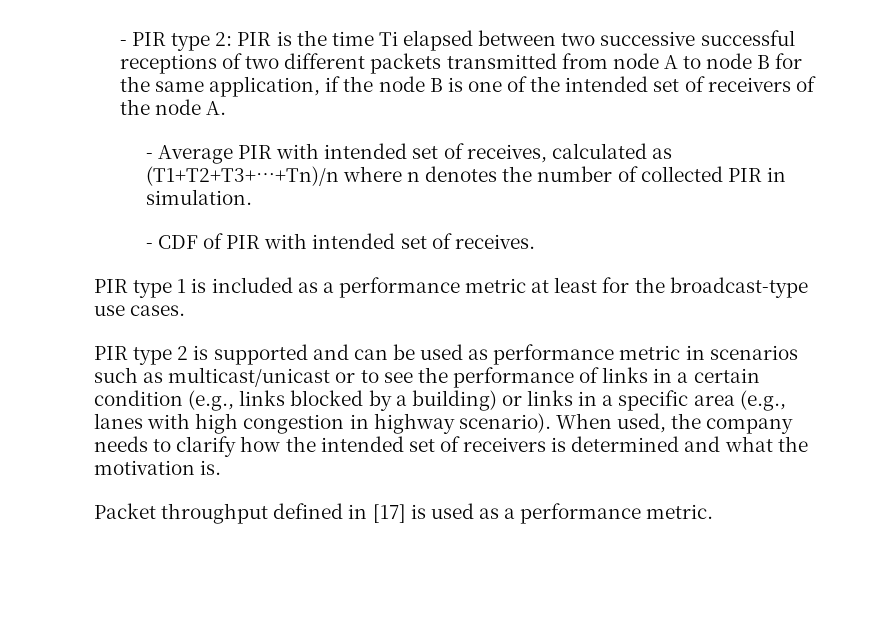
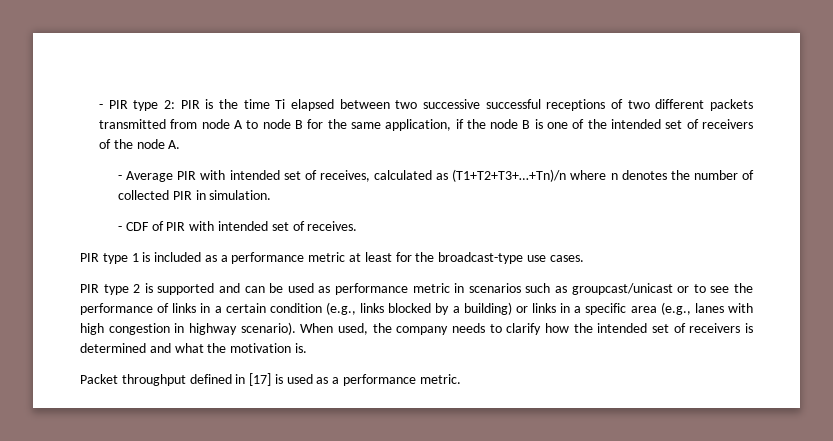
[168,367,331,387] multicast/unicast -> [571,283,673,295] groupcast/unicast

